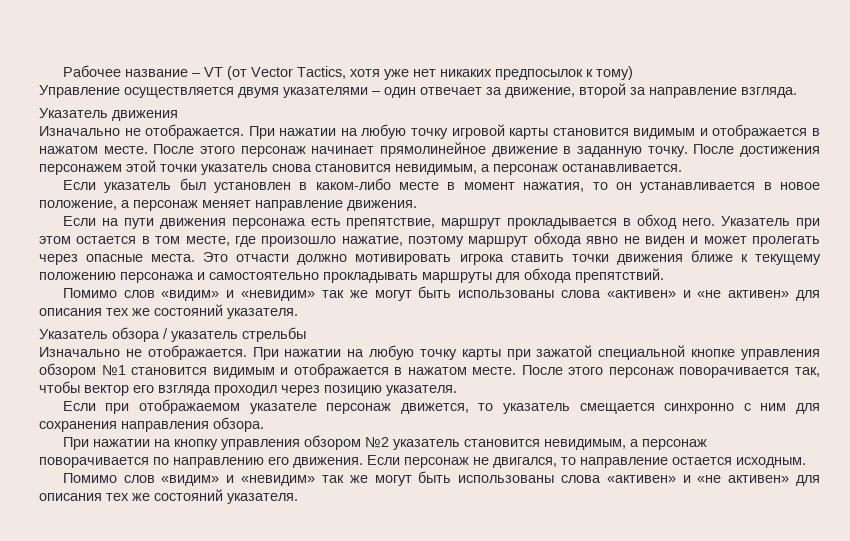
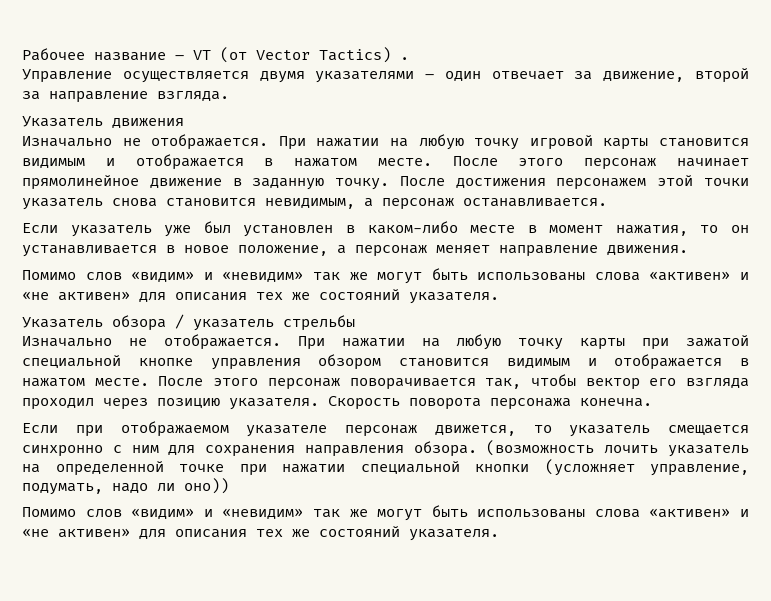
[296,66,633,80] Tactics, хотя уже нет никаких предпосылок к тому) -> [319,47,409,63] Tactics) .
(172, 187) none -> [164,225,192,237] уже
[62,214,820,229] [39,232,820,247] [39,250,822,265] [39,268,664,283] // Если на пути движения персонажа есть препятствие, маршрут прокладывается в обход него. Указатель при этом остается в том месте, где произошло нажатие, поэтому маршрут обхода явно не виден и может пролегать через опасные места. Это отчасти должно мотивировать игрока ставить точки движения ближе к текущему положению персонажа и самостоятельно прокладывать маршруты для обхода препятствий. -> (688, 250) none
[101,365,126,376] №1 -> (382, 362) none
(457, 390) none -> [328,396,652,410] Скорость поворота персонажа конечна.
[62,435,707,450] [39,455,806,468] // При нажатии на кнопку управления обзором №2 указатель становится невидимым, а персонаж поворачивается по направлению его движения. Если персонаж не двигался, то направление остается исходным. -> [486,440,749,457] [22,459,749,476] [22,478,229,495] (возможность лочить указатель на определенной точке при нажатии специальной кнопки (усложняет управление, подумать, надо ли оно))

